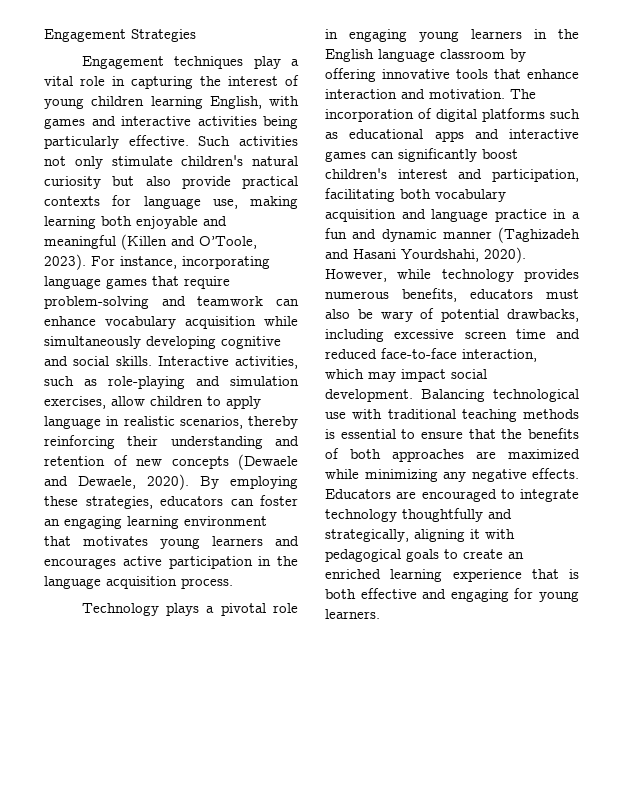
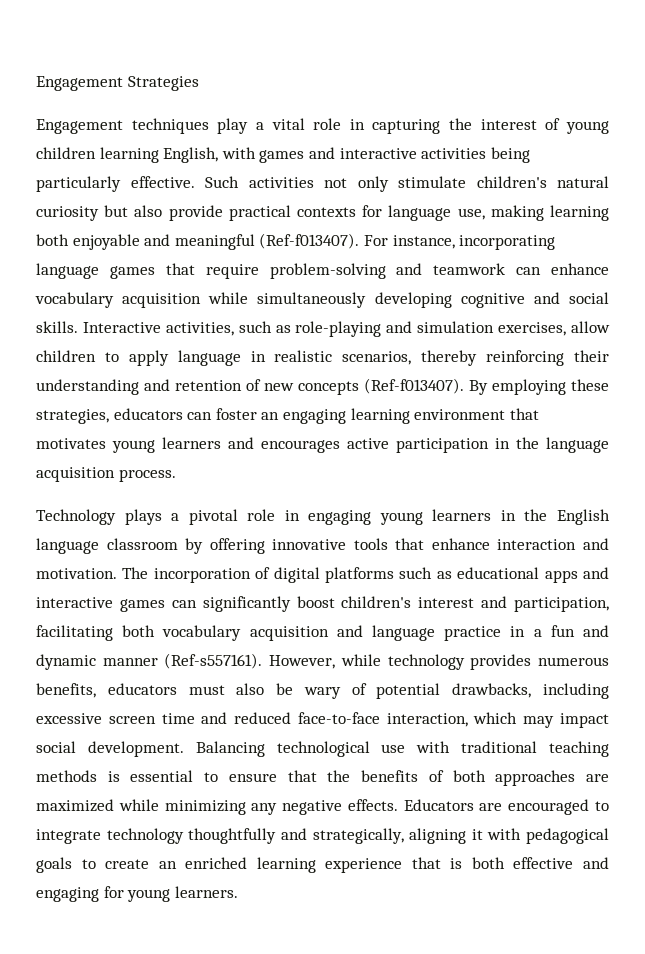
[121,234,257,250] [44,254,86,270] (Killen and O’Toole, 2023). -> [259,233,360,249] (Ref-f013407).
[238,454,298,470] [44,474,189,490] (Dewaele and Dewaele, 2020). -> [364,378,464,394] (Ref-f013407).
[498,227,580,243] [325,247,526,263] (Taghizadeh and Hasani Yourdshahi, 2020). -> [164,653,263,669] (Ref-s557161).

